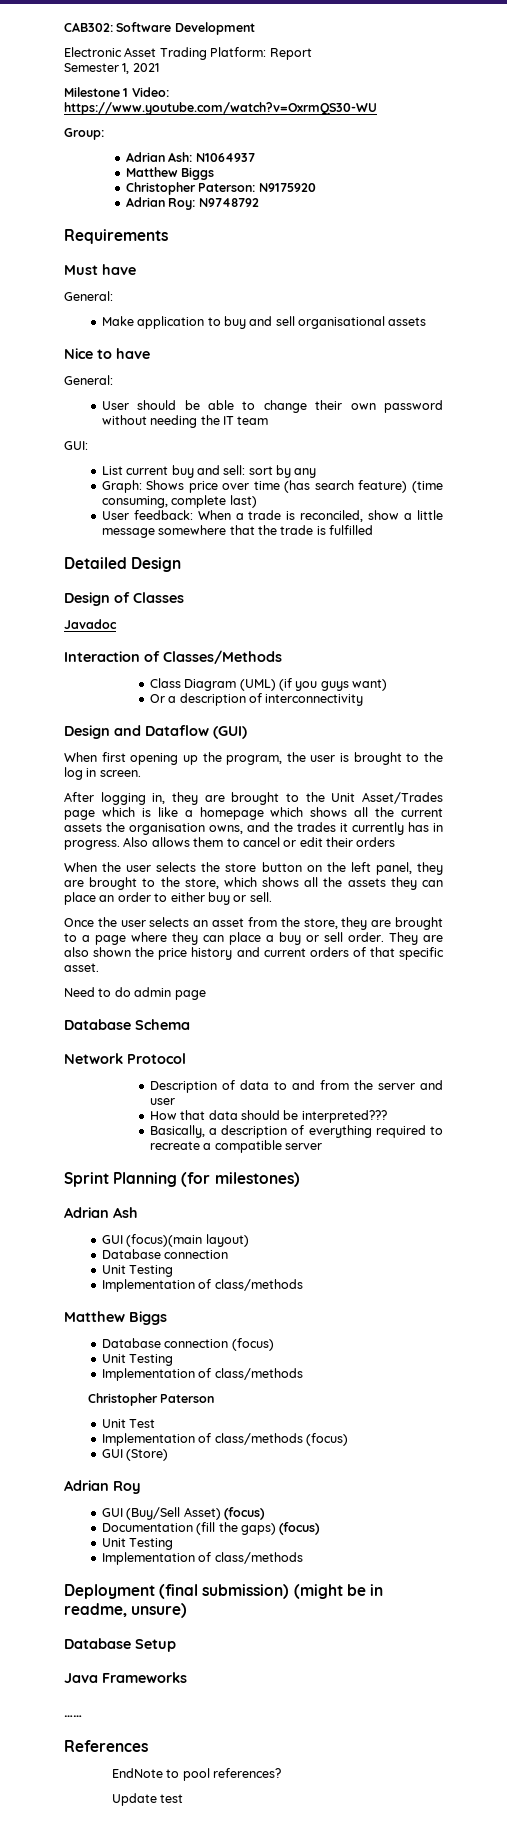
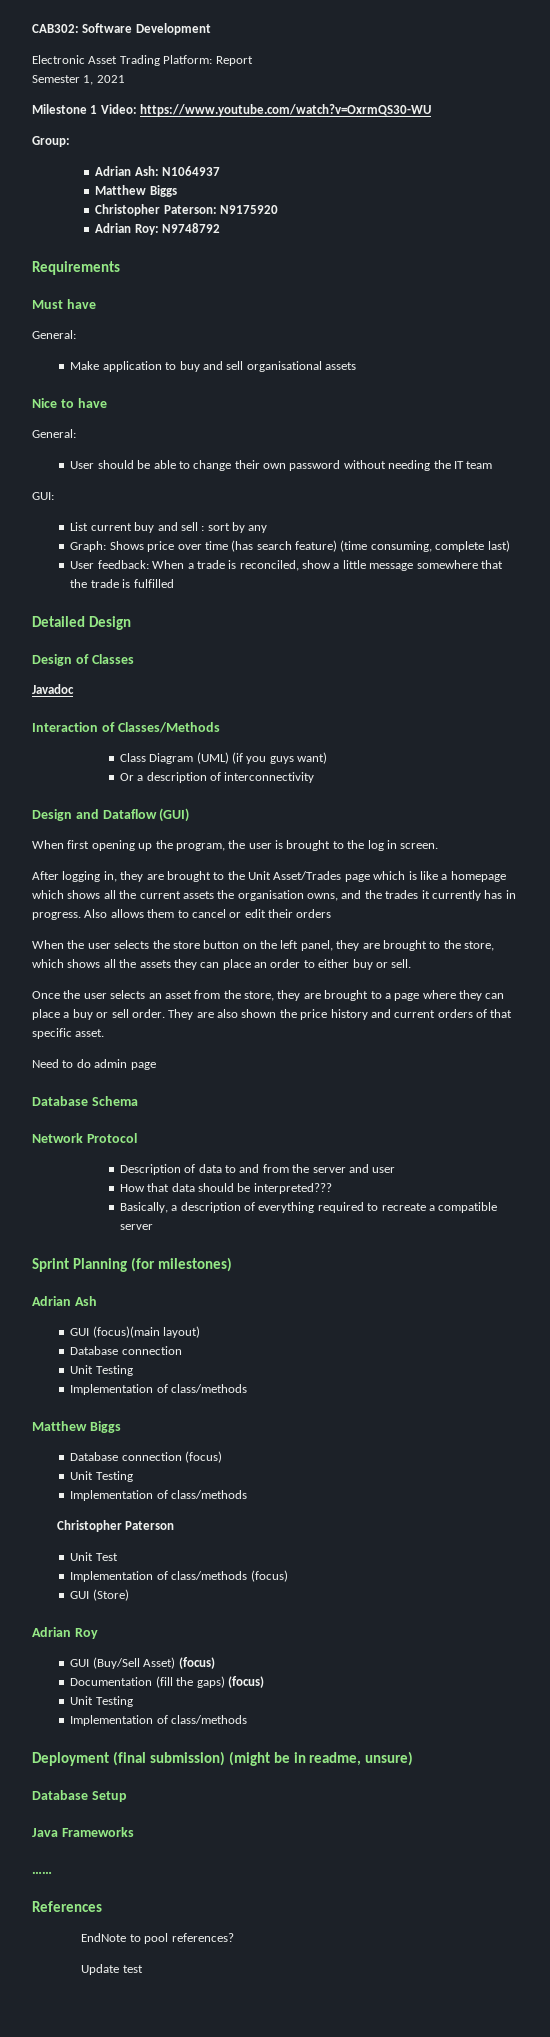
[223,465,246,475] sell: -> [180,522,205,531] sell :

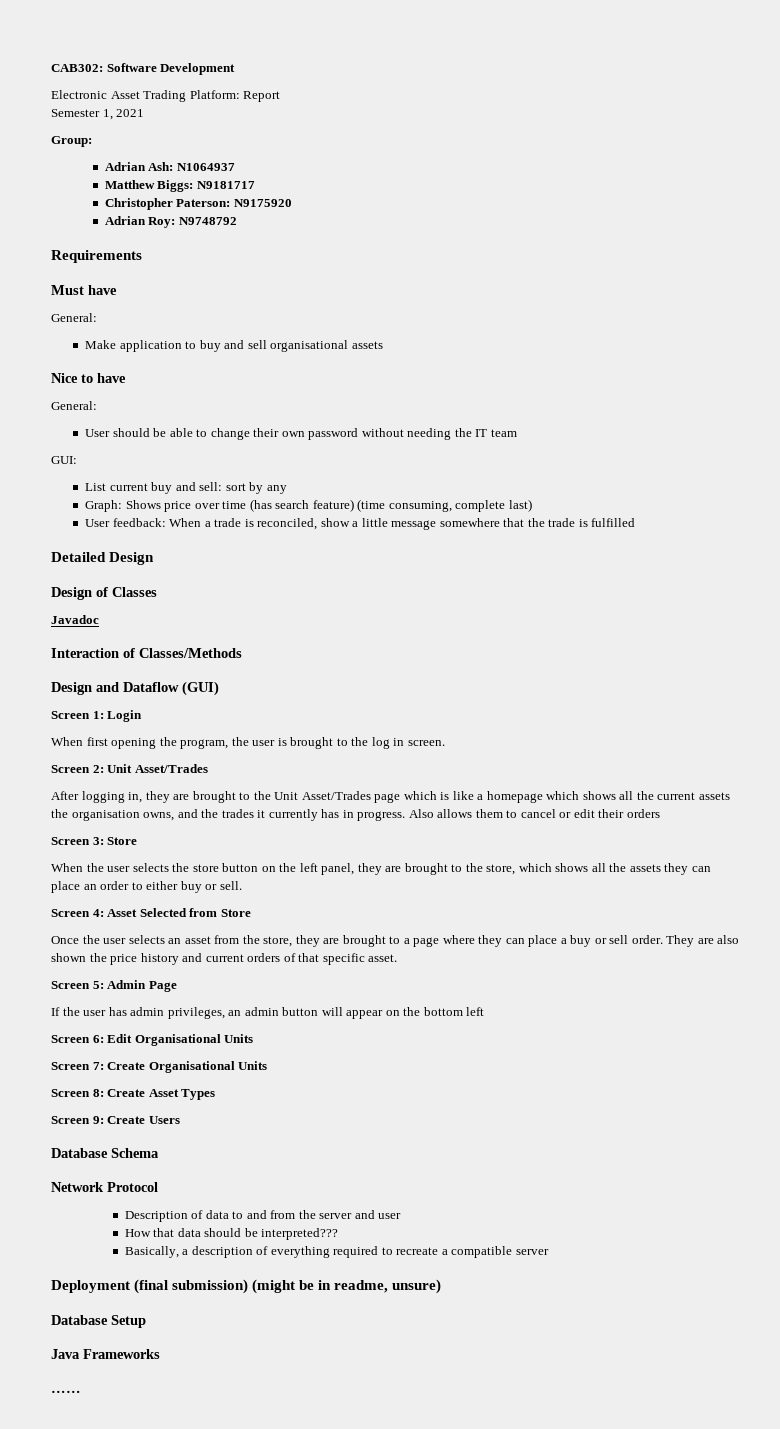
[32,104,432,116] // Milestone 1 Video: https://www.youtube.com/watch?v=OxrmQS30-WU -> (145, 113) none
[149,185,177,197] Biggs -> [157,180,255,192] Biggs: N9181717
[180,522,205,531] sell : -> [199,482,223,491] sell:
[119,752,328,764] [119,772,315,783] // Class Diagram (UML) (if you guys want) // Or a description of interconnectivity -> (242, 653) none
(190, 815) none -> [51,710,143,722] // Screen 1: Login
[138,843,153,851] up -> (157, 743) none
(439, 846) none -> [51,764,208,773] // Screen 2: Unit Asset/Trades
(332, 913) none -> [51,837,138,845] // Screen 3: Store
(412, 963) none -> [51,908,251,917] // Screen 4: Asset Selected from Store
[32,1059,156,1070] Need to do admin page -> [51,980,177,992] [51,1007,485,1019] [51,1034,254,1046] [51,1061,268,1073] [51,1089,216,1100] [51,1116,180,1124] Screen 5: Admin Page // If the user has admin privileges, an admin button will appear on the bottom left // Screen 6: Edit Organisational Units // Screen 7: Create Organisational Units // Screen 8: Create Asset Types // Screen 9: Create Users
[32,1257,232,1272] [32,1296,97,1306] [70,1326,201,1338] [70,1346,182,1355] [70,1365,133,1376] [70,1384,248,1395] [32,1421,121,1433] [70,1451,223,1463] [70,1471,133,1482] [70,1490,248,1501] [56,1520,175,1532] [70,1552,118,1561] [70,1570,288,1582] [70,1589,129,1601] [32,1627,98,1639] [70,1657,215,1669] [70,1676,264,1688] [70,1696,133,1707] [70,1715,248,1726] // Sprint Planning (for milestones) // Adrian Ash // GUI (focus)(main layout) // Database connection // Unit Testing // Implementation of class/methods // Matthew Biggs // Database connection (focus) // Unit Testing // Implementation of class/methods // Christopher Paterson // Unit Test // Implementation of class/methods (focus) // GUI (Store) // Adrian Roy // GUI (Buy/Sell Asset) (focus) // Documentation (fill the gaps) (focus) // Unit Testing // Implementation of class/methods -> (549, 1252) none
[32,1901,102,1912] [81,1933,234,1944] [81,1964,143,1975] // References // EndNote to pool references? // Update test -> (81, 1391) none

